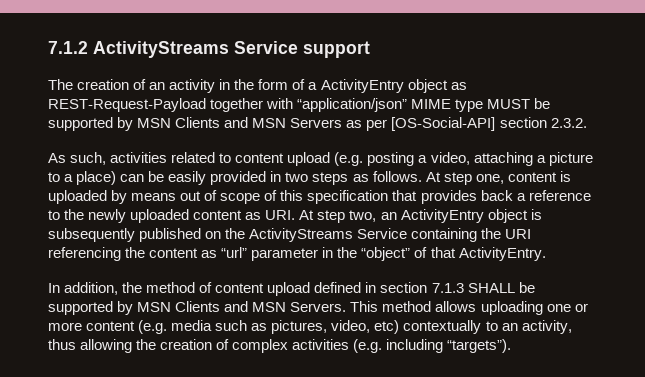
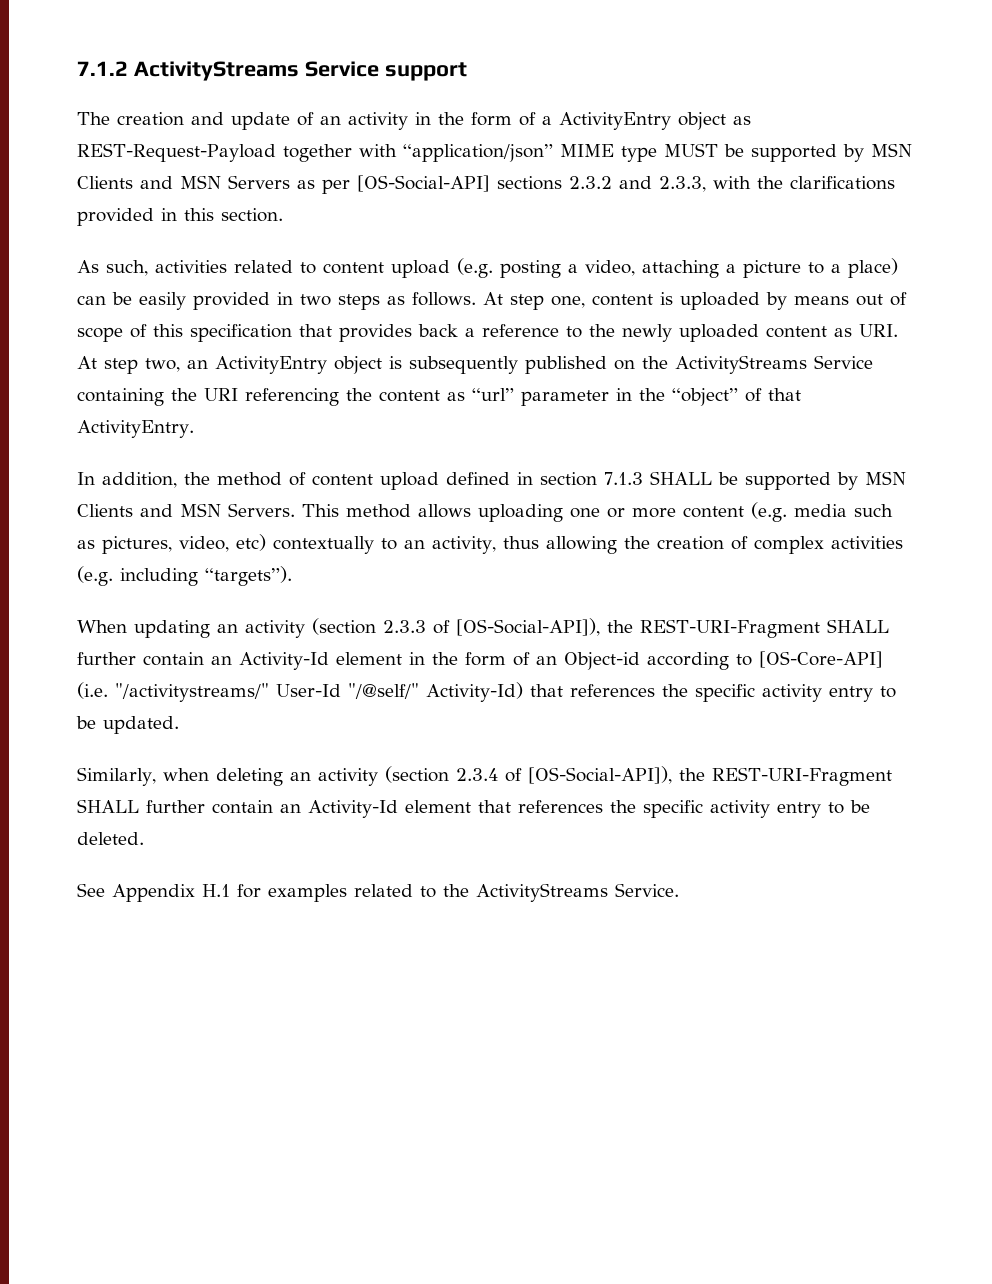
(130, 84) none -> [191,112,290,130] and update
[499,117,587,128] section 2.3.2. -> [497,176,895,192] [77,208,283,226] sections 2.3.2 and 2.3.3, with the clarifications provided in this section.
(512, 346) none -> [77,618,889,638] [77,651,883,670] [77,682,896,702] [76,716,179,734] [77,766,892,786] [77,799,870,818] [77,832,144,845] [77,883,679,902] // When updating an activity (section 2.3.3 of [OS-Social-API]), the REST-URI-Fragment SHALL further contain an Activity-Id element in the form of an Object-id according to [OS-Core-API] (i.e. "/activitystreams/" User-Id "/@self/" Activity-Id) that references the specific activity entry to be updated. // Similarly, when deleting an activity (section 2.3.4 of [OS-Social-API]), the REST-URI-Fragment SHALL further contain an Activity-Id element that references the specific activity entry to be deleted. // See Appendix H.1 for examples related to the ActivityStreams Service.

